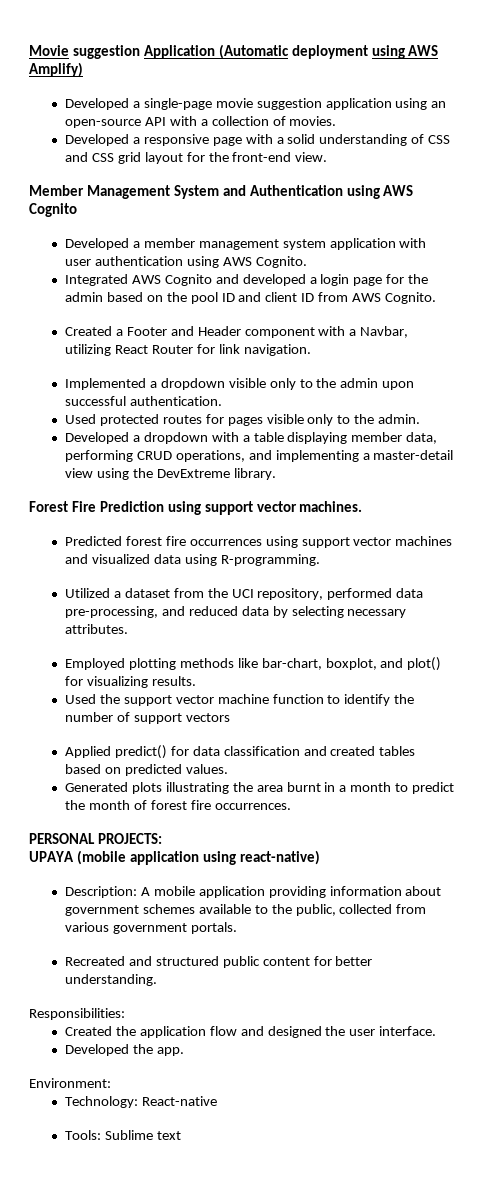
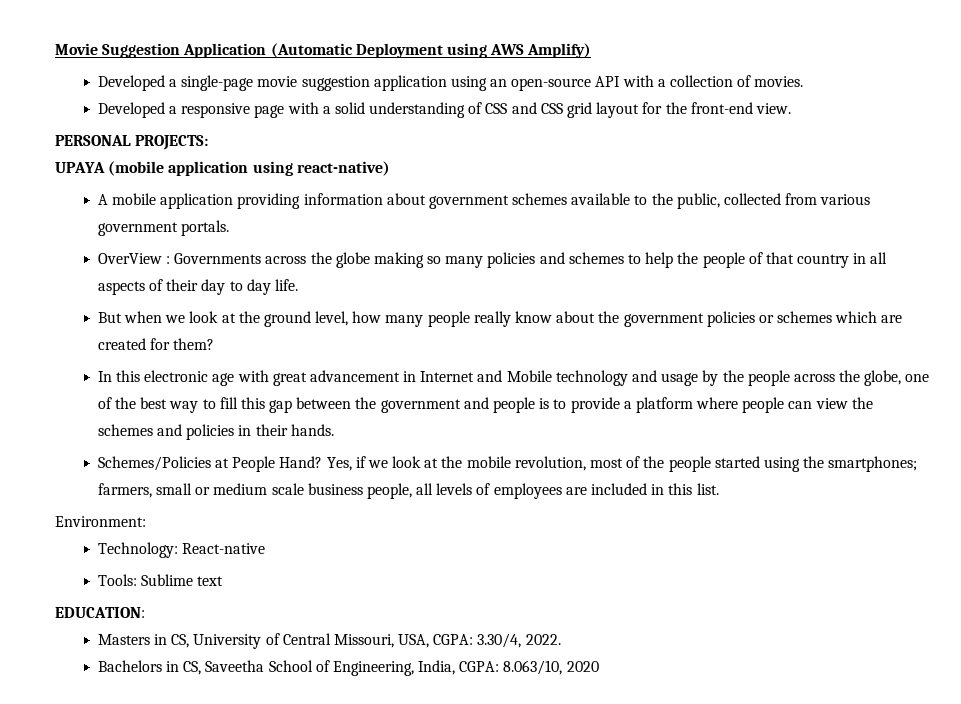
[72,45,140,59] suggestion -> [102,43,181,58] Suggestion
[291,45,368,59] deployment -> [355,43,443,58] Deployment
[29,185,414,199] [29,203,77,217] [64,238,427,250] [64,256,307,268] [64,274,429,286] [64,292,437,304] [64,326,409,338] [64,344,311,356] [64,378,415,390] [64,396,222,406] [64,414,421,426] [64,432,438,444] [64,450,454,462] [64,468,276,480] [29,501,363,515] [64,536,453,548] [64,554,320,566] [64,588,424,600] [64,606,407,618] [64,624,128,634] [64,657,442,671] [64,676,196,688] [64,694,415,706] [64,712,230,724] [64,745,416,759] [64,764,228,776] [64,782,455,794] [64,800,291,810] // Member Management System and Authentication using AWS Cognito // Developed a member management system application with user authentication using AWS Cognito. // Integrated AWS Cognito and developed a login page for the admin based on the pool ID and client ID from AWS Cognito. // Created a Footer and Header component with a Navbar, utilizing React Router for link navigation. // Implemented a dropdown visible only to the admin upon successful authentication. // Used protected routes for pages visible only to the admin. // Developed a dropdown with a table displaying member data, performing CRUD operations, and implementing a master-detail view using the DevExtreme library. // Forest Fire Prediction using support vector machines. // Predicted forest fire occurrences using support vector machines and visualized data using R-programming. // Utilized a dataset from the UCI repository, performed data pre-processing, and reduced data by selecting necessary attributes. // Employed plotting methods like bar-chart, boxplot, and plot() for visualizing results. // Used the support vector machine function to identify the number of support vectors // Applied predict() for data classification and created tables based on predicted values. // Generated plots illustrating the area burnt in a month to predict the month of forest fire occurrences. -> (791, 108) none
[64,886,137,898] Description: -> (390, 168) none
[64,956,373,968] [64,974,157,986] [29,1008,125,1020] [64,1026,437,1038] [64,1044,184,1056] Recreated and structured public content for better understanding. // Responsibilities: // Created the application flow and designed the user interface. // Developed the app. -> [97,252,888,268] [97,279,298,295] [97,311,903,327] [97,338,215,350] [97,370,930,386] [97,397,873,413] [97,424,334,440] [97,456,918,472] [97,483,719,499] OverView : Governments across the globe making so many policies and schemes to help the people of that country in all aspects of their day to day life. // But when we look at the ground level, how many people really know about the government policies or schemes which are created for them? // In this electronic age with great advancement in Internet and Mobile technology and usage by the people across the globe, one of the best way to fill this gap between the government and people is to provide a platform where people can view the schemes and policies in their hands. // Schemes/Policies at People Hand? Yes, if we look at the mobile revolution, most of the people started using the smartphones; farmers, small or medium scale business people, all levels of employees are included in this list.
(181, 1135) none -> [55,607,145,618] [97,633,561,649] [97,660,599,676] // EDUCATION: // Masters in CS, University of Central Missouri, USA, CGPA: 3.30/4, 2022. // Bachelors in CS, Saveetha School of Engineering, India, CGPA: 8.063/10, 2020

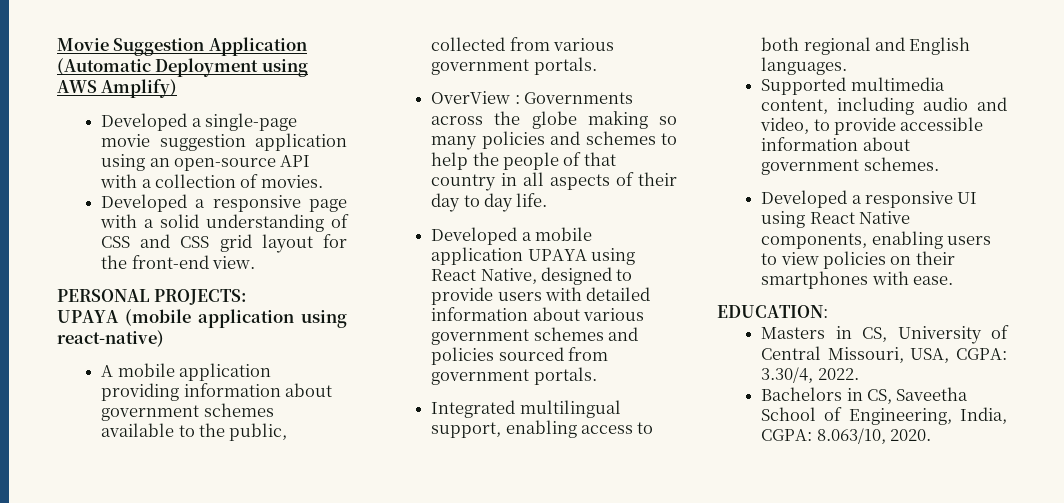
[97,311,903,327] [97,338,215,350] [97,370,930,386] [97,397,873,413] [97,424,334,440] [97,456,918,472] [97,483,719,499] [55,516,146,527] [97,542,265,558] [97,574,224,586] But when we look at the ground level, how many people really know about the government policies or schemes which are created for them? // In this electronic age with great advancement in Internet and Mobile technology and usage by the people across the globe, one of the best way to fill this gap between the government and people is to provide a platform where people can view the schemes and policies in their hands. // Schemes/Policies at People Hand? Yes, if we look at the mobile revolution, most of the people started using the smartphones; farmers, small or medium scale business people, all levels of employees are included in this list. // Environment: // Technology: React-native // Tools: Sublime text -> [431,227,593,245] [431,247,636,265] [431,267,633,285] [431,287,651,305] [431,307,645,321] [431,327,639,345] [431,347,609,365] [431,367,597,385] [431,400,621,418] [431,420,654,438] [761,37,971,55] [761,57,848,75] [761,77,945,95] [761,97,1007,115] [760,117,984,135] [761,137,910,151] [761,157,939,175] [761,190,978,208] [761,211,911,228] [761,231,992,249] [761,251,955,269] [761,271,954,289] Developed a mobile application UPAYA using React Native, designed to provide users with detailed information about various government schemes and policies sourced from government portals. // Integrated multilingual support, enabling access to both regional and English languages. // Supported multimedia content, including audio and video, to provide accessible information about government schemes. // Developed a responsive UI using React Native components, enabling users to view policies on their smartphones with ease.
[566,661,599,672] 2020 -> [890,429,932,441] 2020.

